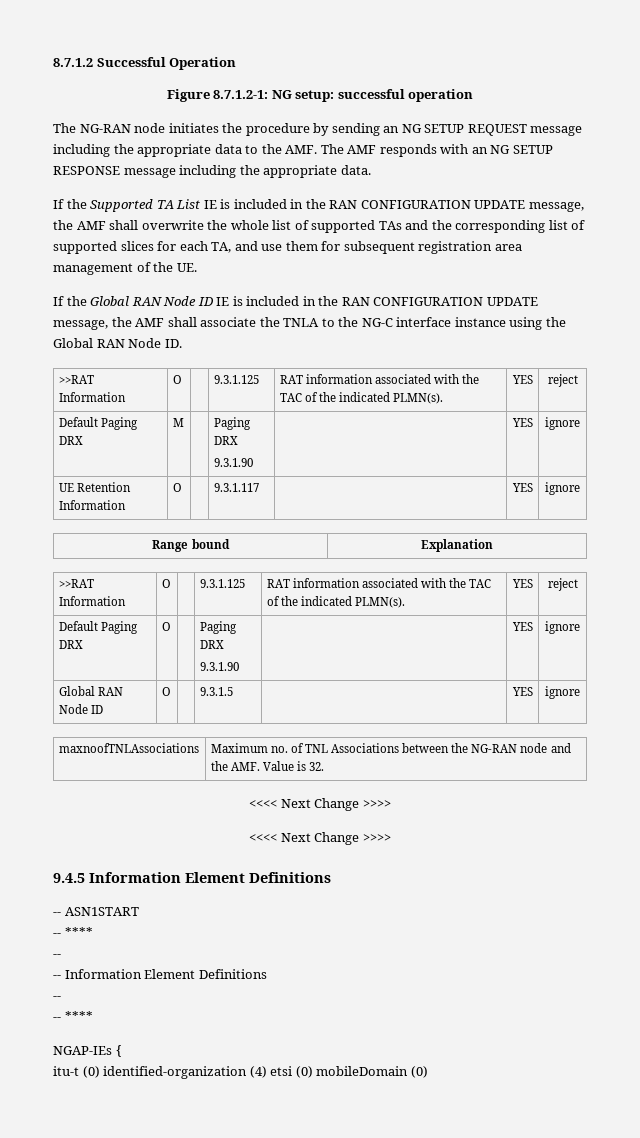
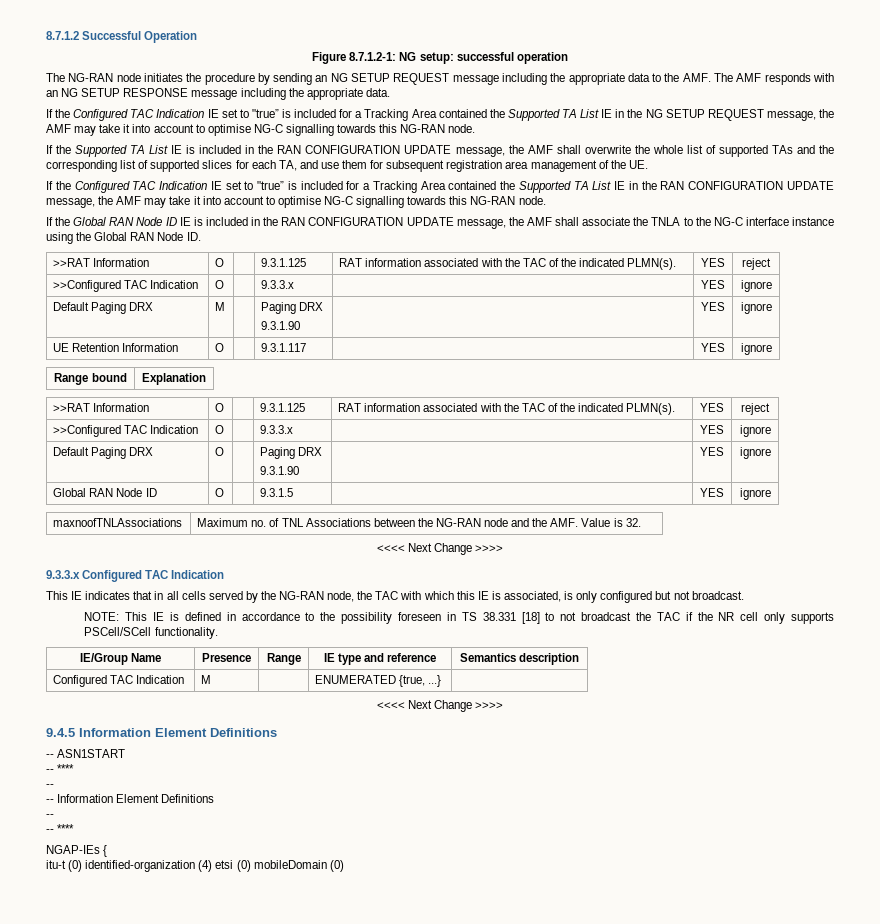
(371, 170) none -> [46,109,834,121] [46,124,476,136] // If the Configured TAC Indication IE set to "true” is included for a Tracking Area contained the Supported TA List IE in the NG SETUP REQUEST message, the AMF may take it into account to optimise NG-C signalling towards this NG-RAN node.
(197, 267) none -> [46,181,834,193] [46,196,546,208] // If the Configured TAC Indication IE set to "true” is included for a Tracking Area contained the Supported TA List IE in the RAN CONFIGURATION UPDATE message, the AMF may take it into account to optimise NG-C signalling towards this NG-RAN node.
(578, 380) none -> [53,280,199,292] [215,280,225,289] [261,280,295,289] [701,280,725,289] [740,280,772,292] // >>Configured TAC Indication | O | | 9.3.3.x | | YES | ignore
(578, 584) none -> [53,425,199,437] [215,425,225,434] [260,425,294,434] [700,425,724,434] [739,425,771,437] // >>Configured TAC Indication | O | | 9.3.3.x | | YES | ignore
(391, 804) none -> [46,570,225,582] [46,591,744,603] [84,612,835,624] [84,627,218,639] [79,653,162,665] [202,653,251,662] [266,653,301,665] [323,653,437,665] [459,653,580,665] [53,675,185,687] [201,675,212,684] [315,675,442,687] // 9.3.3.x Configured TAC Indication // This IE indicates that in all cells served by the NG-RAN node, the TAC with which this IE is associated, is only configured but not broadcast. // NOTE: This IE is defined in accordance to the possibility foreseen in TS 38.331 [18] to not broadcast the TAC if the NR cell only supports PSCell/SCell functionality. // IE/Group Name | Presence | Range | IE type and reference | Semantics description // Configured TAC Indication | M | | ENUMERATED {true, ...} |

